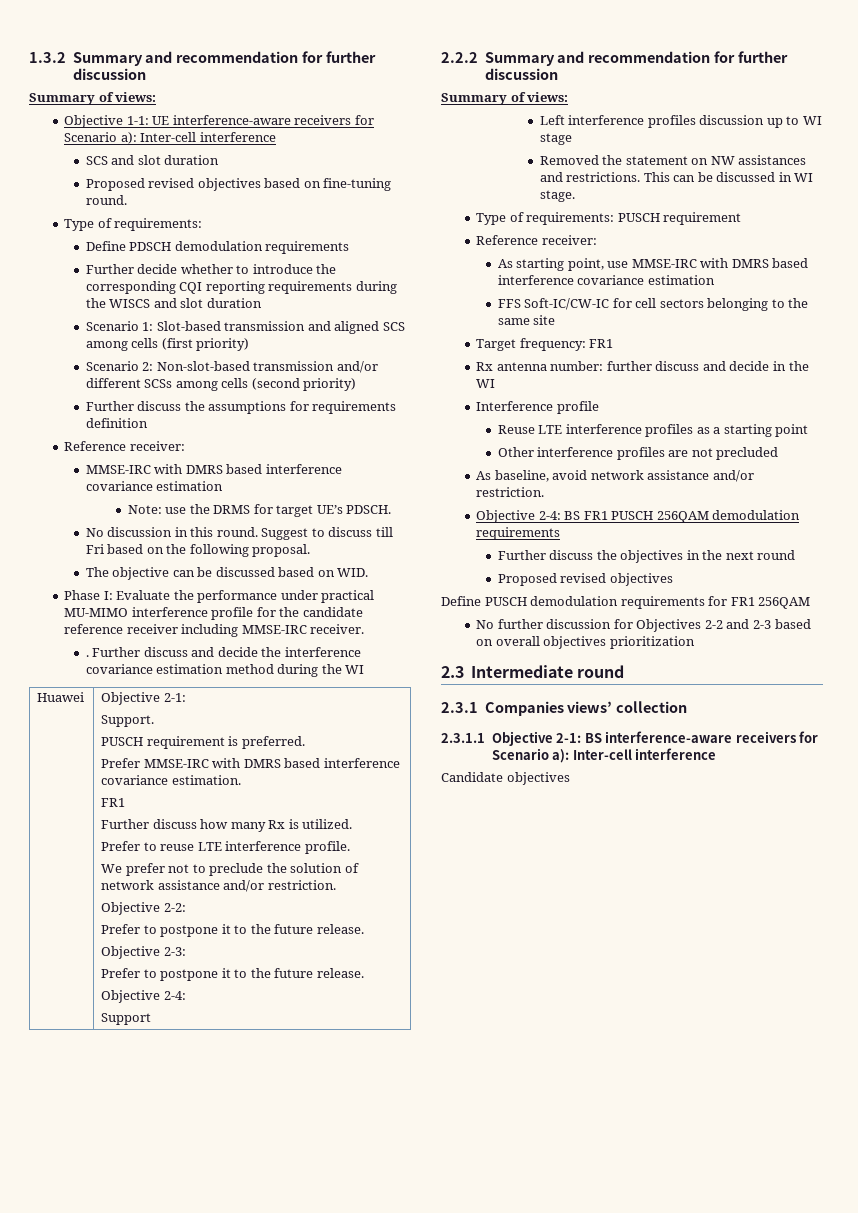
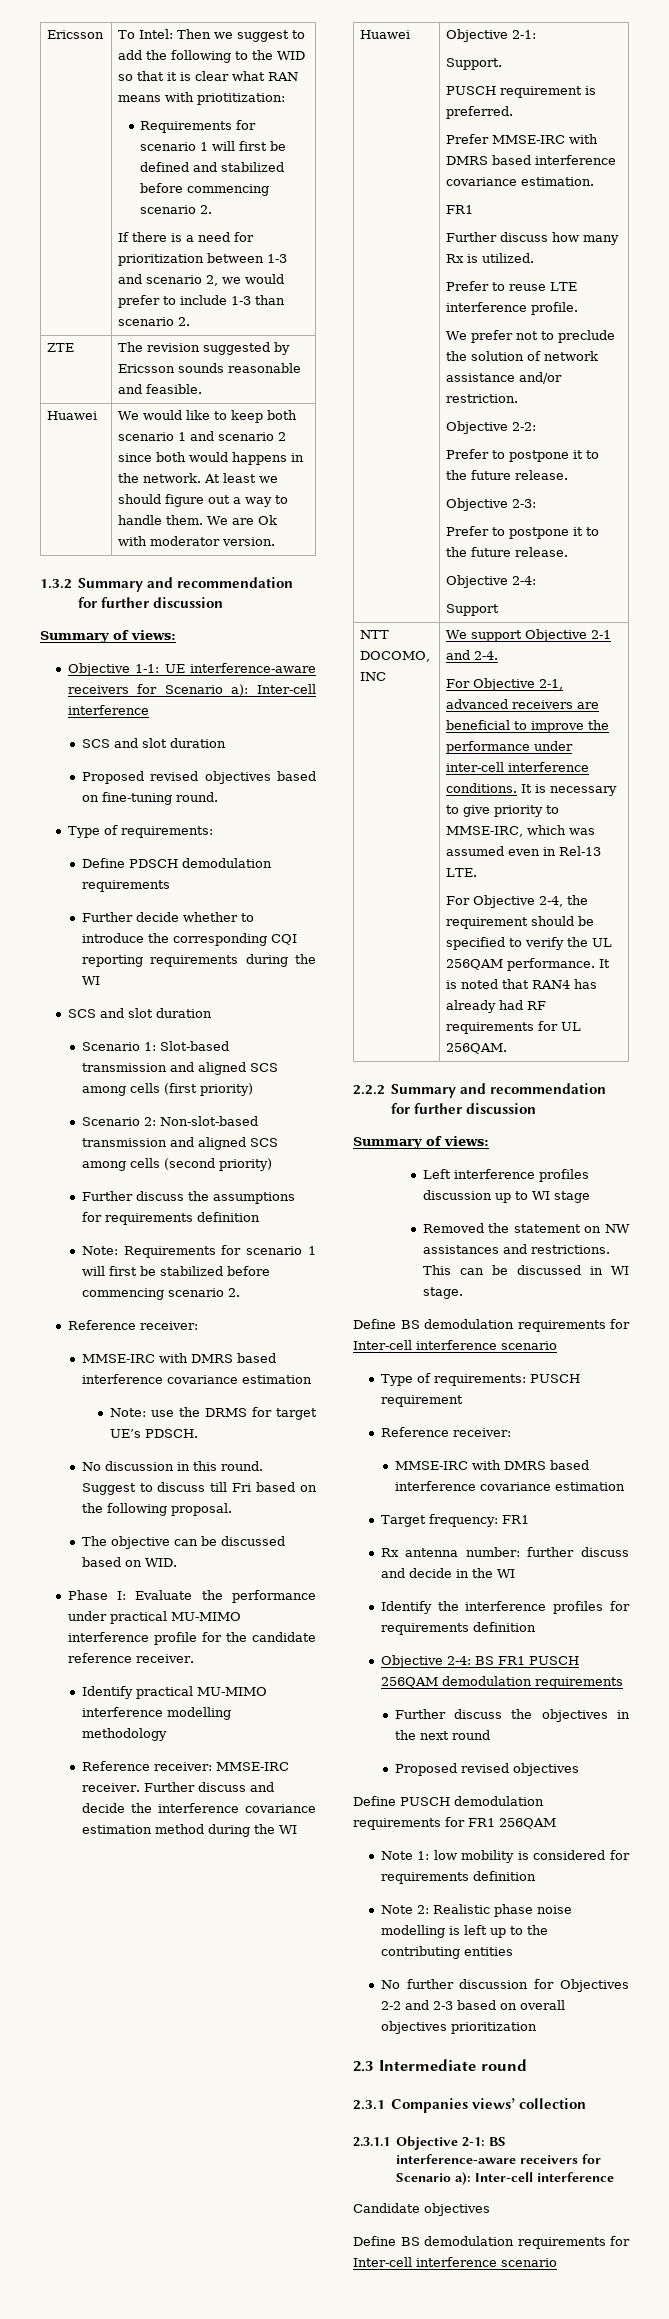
(29, 57) none -> [47,30,105,39] [118,29,306,42] [118,50,306,63] [118,71,299,81] [118,92,286,105] [140,120,257,133] [140,141,287,151] [140,162,285,172] [140,183,270,196] [140,205,213,214] [118,232,255,242] [118,253,288,266] [118,274,285,286] [118,295,286,308] [118,317,191,326] [47,343,75,352] [118,342,291,355] [118,363,302,373] [118,384,203,394] [47,411,98,420] [118,410,298,423] [118,431,287,441] [118,452,305,465] [118,473,279,483] [118,494,289,507] [118,515,278,525] [118,536,276,546] Ericsson | To Intel: Then we suggest to add the following to the WID so that it is clear what RAN means with priotitization: // Requirements for scenario 1 will first be defined and stabilized before commencing scenario 2. // If there is a need for prioritization between 1-3 and scenario 2, we would prefer to include 1-3 than scenario 2. // ZTE | The revision suggested by Ericsson sounds reasonable and feasible. // Huawei | We would like to keep both scenario 1 and scenario 2 since both would happens in the network. At least we should figure out a way to handle them. We are Ok with moderator version. //
[109,299,151,308] WISCS -> [81,976,100,985] [67,1009,96,1018] WI // SCS
[336,361,378,373] [85,378,173,388] and/or different SCSs -> [169,1137,278,1150] and aligned SCS
(148, 423) none -> [81,1245,316,1258] [81,1266,270,1276] [81,1288,240,1300] // Note: Requirements for scenario 1 will first be stabilized before commencing scenario 2.
[126,624,239,637] receiver including -> [135,1654,194,1663] [81,1686,267,1699] [81,1707,231,1720] [81,1728,167,1741] [81,1761,212,1771] receiver. // Identify practical MU-MIMO interference modelling methodology // Reference receiver:
[85,655,89,657] // . -> (140, 1787) none
(152, 1019) none -> [360,630,390,639] [360,651,431,662] [360,672,387,681] [446,629,612,642] [446,650,499,660] [446,678,564,691] [446,699,600,709] [446,720,610,733] [446,741,574,754] [446,762,590,772] [446,783,618,796] [446,805,560,817] [446,825,596,837] [446,846,602,856] [446,868,478,877] [446,895,589,908] [446,916,595,929] [446,937,613,950] [446,958,611,971] [446,979,598,989] [446,1000,547,1013] [446,1021,582,1034] [446,1043,508,1054] // NTT DOCOMO, INC | We support Objective 2-1 and 2-4. // For Objective 2-1, advanced receivers are beneficial to improve the performance under inter-cell interference conditions. It is necessary to give priority to MMSE-IRC, which was assumed even in Rel-13 LTE. // For Objective 2-4, the requirement should be specified to verify the UL 256QAM performance. It is noted that RAN4 has already had RF requirements for UL 256QAM.
(575, 196) none -> [353,1319,630,1332] [353,1340,557,1350] // Define BS demodulation requirements for Inter-cell interference scenario
[497,258,809,271] [497,275,715,285] [497,298,809,311] [497,315,556,325] As starting point, use MMSE-IRC with DMRS based interference covariance estimation // FFS Soft-IC/CW-IC for cell sectors belonging to the same site -> [394,1460,589,1470] [394,1481,625,1491] MMSE-IRC with DMRS based interference covariance estimation
[476,401,599,414] [497,424,809,437] [497,447,779,460] [476,470,754,482] [476,487,545,497] Interference profile // Reuse LTE interference profiles as a starting point // Other interference profiles are not precluded // As baseline, avoid network assistance and/or restriction. -> [380,1601,630,1614] [380,1622,536,1635] Identify the interference profiles for requirements definition
(811, 603) none -> [380,1850,630,1863] [380,1871,536,1884] [380,1904,572,1917] [380,1925,548,1938] [380,1946,513,1959] // Note 1: low mobility is considered for requirements definition // Note 2: Realistic phase noise modelling is left up to the contributing entities
(570, 778) none -> [353,2236,630,2249] [353,2257,557,2267] // Define BS demodulation requirements for Inter-cell interference scenario

